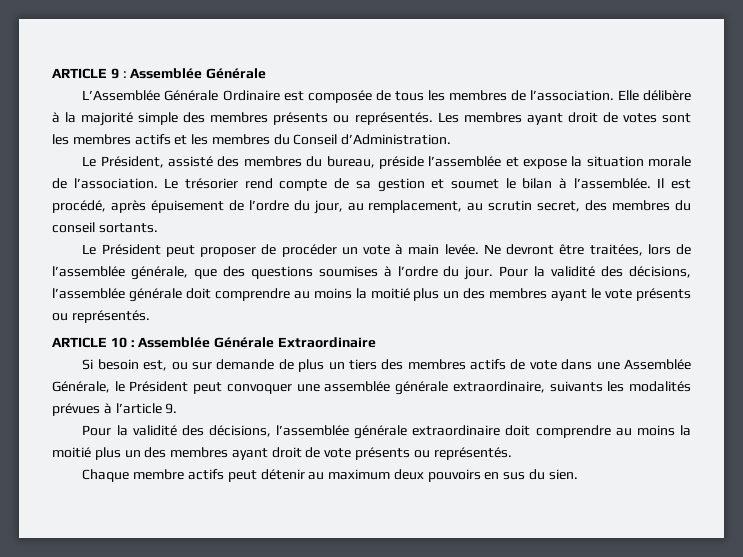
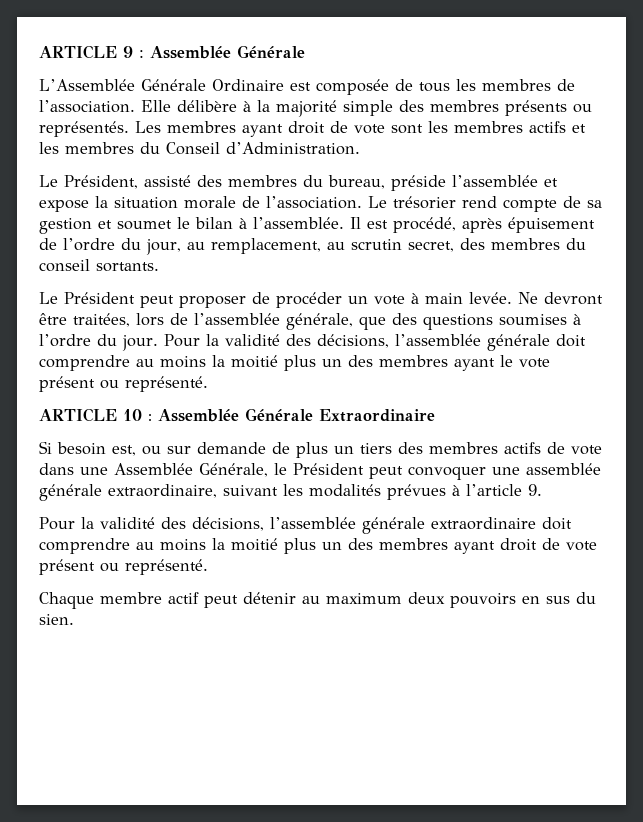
[622,113,657,123] votes -> [354,124,385,134] vote
[635,288,691,301] [52,310,150,323] présents ou représentés. -> [39,376,208,392] présent ou représenté.
[549,381,603,392] suivants -> [223,485,278,496] suivant
[355,447,512,460] présents ou représentés. -> [39,559,208,575] présent ou représenté.
[187,469,224,480] actifs -> [168,592,199,604] actif

